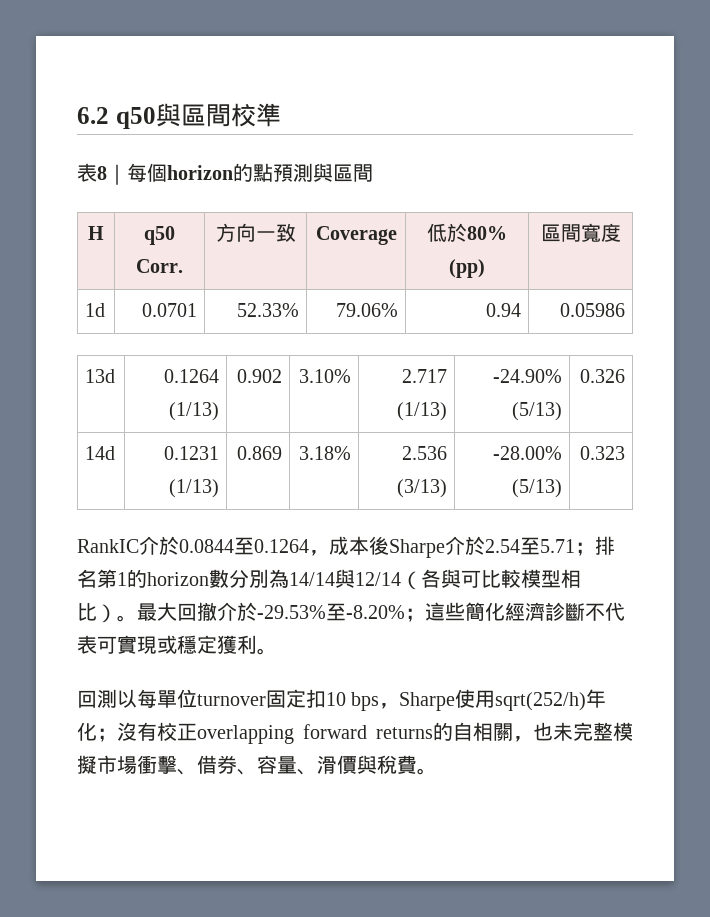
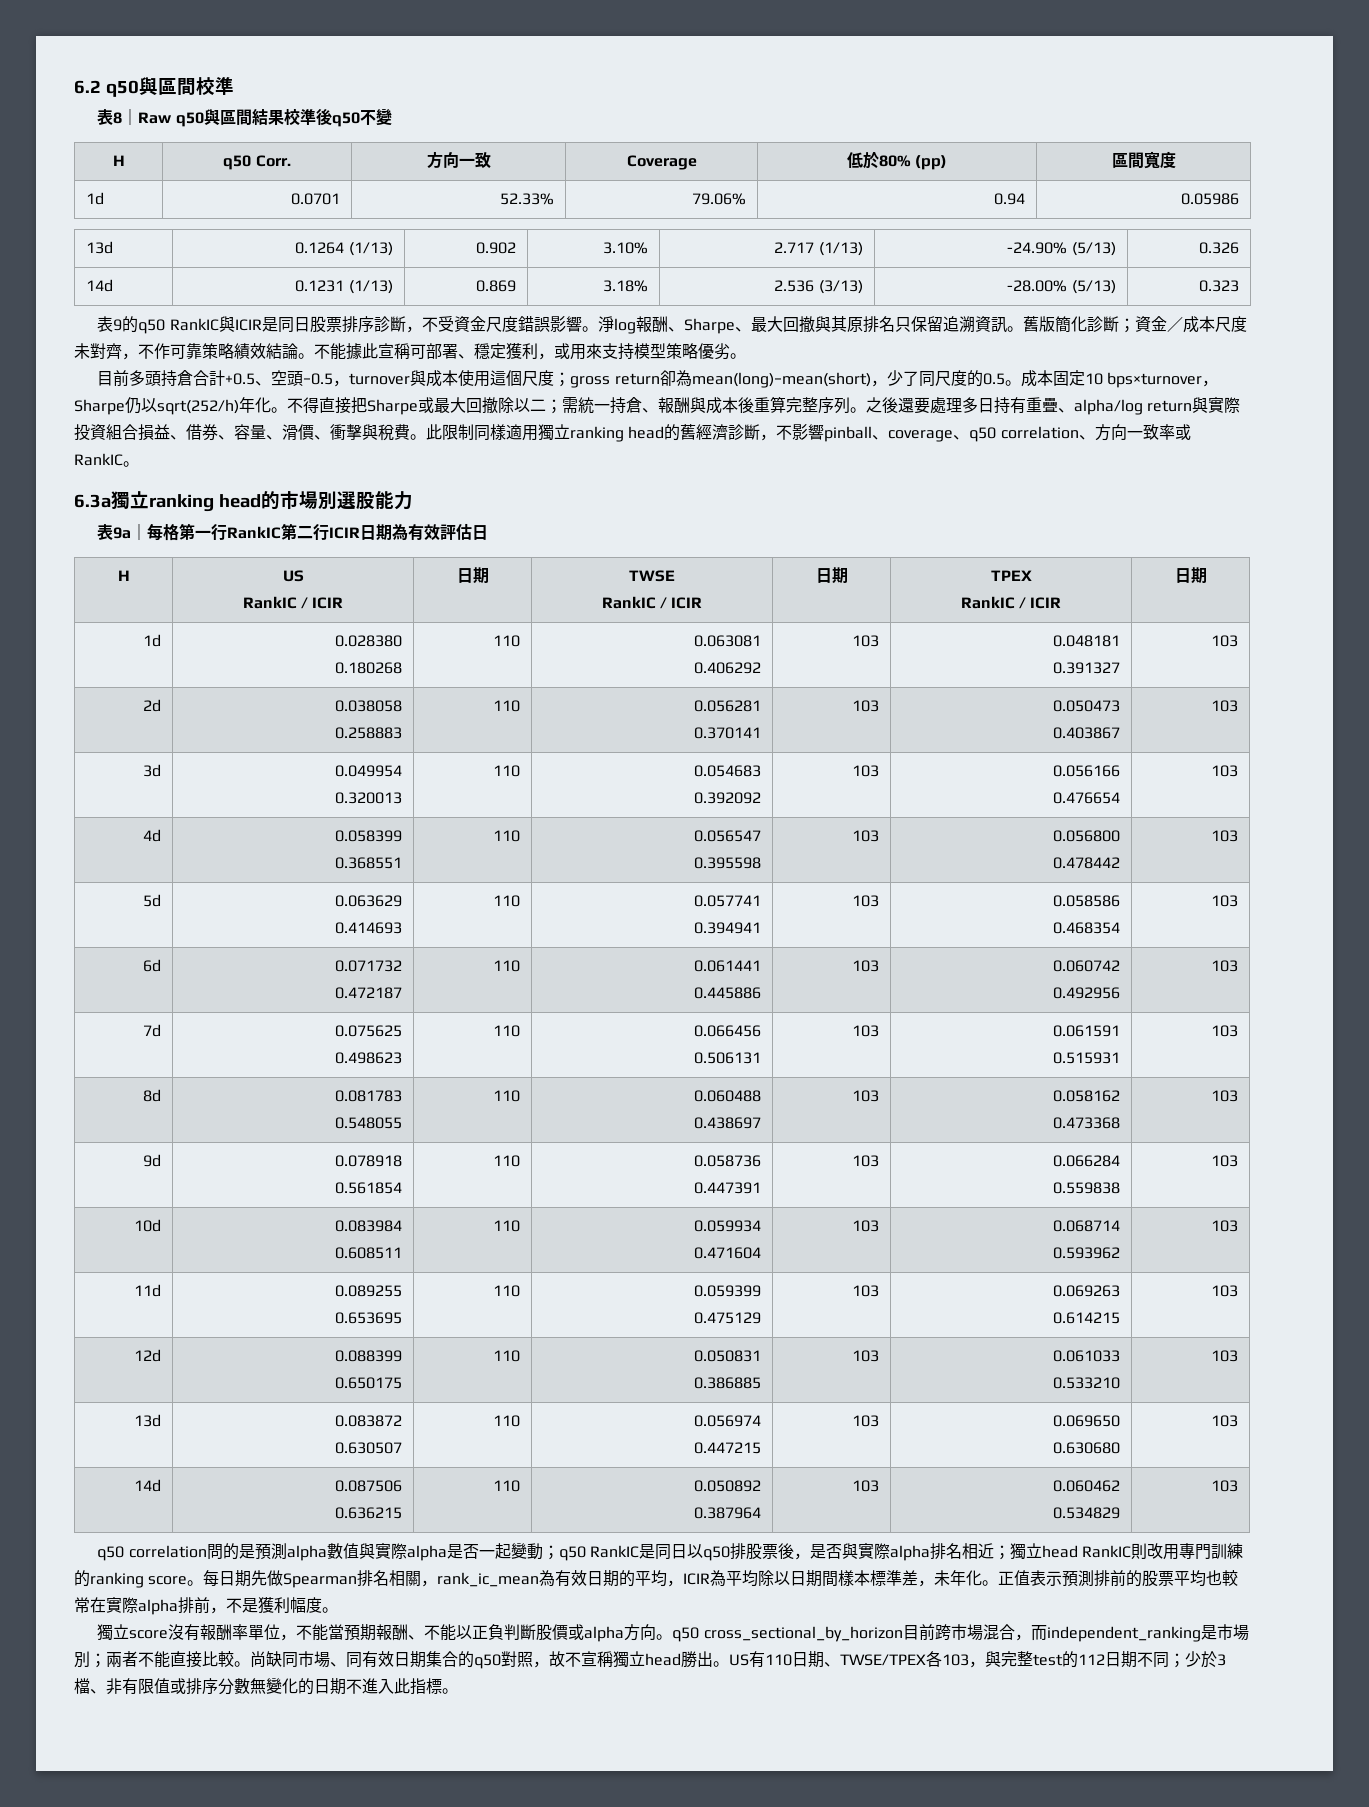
[127,163,373,182] 每個horizon的點預測與區間 -> [138,108,392,127] Raw q50與區間結果校準後q50不變
[77,536,615,558] [77,569,581,590] [77,602,625,623] [77,635,277,655] [77,689,607,711] [77,722,633,744] [77,755,177,774] RankIC介於0.0844至0.1264，成本後Sharpe介於2.54至5.71；排名第1的horizon數分別為14/14與12/14（各與可比較模型相比）。最大回撤介於-29.53%至-8.20%；這些簡化經濟診斷不代表可實現或穩定獲利。 // 回測以每單位turnover固定扣10 bps，Sharpe使用sqrt(252/h)年化；沒有校正overlapping forward returns的自相關，也未完整模擬市場衝擊 -> [97,316,1247,334] [74,343,746,360] [97,370,1219,388] [74,396,1241,415] [74,424,170,441] 表9的q50 RankIC與ICIR是同日股票排序診斷，不受資金尺度錯誤影響。淨log報酬、Sharpe、最大回撤與其原排名只保留追溯資訊。舊版簡化診斷；資金／成本尺度未對齊，不作可靠策略績效結論。不能據此宣稱可部署、穩定獲利，或用來支持模型策略優劣。 // 目前多頭持倉合計+0.5、空頭−0.5，turnover與成本使用這個尺度；gross return卻為mean(long)−mean(short)，少了同尺度的0.5。成本固定10 bps×turnover，Sharpe仍以sqrt(252/h)年化。不得直接把Sharpe或最大回撤除以二；需統一持倉、報酬與成本後重算完整序列。之後還要處理多日持有重疊、alpha/log return與實際投資組合損益
(357, 764) none -> [314,424,362,440] 、衝擊
(437, 771) none -> [426,424,1191,442] [74,453,139,467] [74,491,413,512] [97,523,489,541] [117,570,130,581] [282,570,304,582] [242,596,344,609] [456,567,489,584] [629,570,675,582] [601,596,703,609] [815,567,848,584] [990,570,1032,581] [960,596,1062,609] [1174,567,1207,584] [142,634,161,647] [334,635,402,647] [334,662,402,674] [492,635,520,647] [693,635,761,647] [693,662,761,674] [851,635,879,647] [1052,635,1120,647] [1052,662,1120,674] [1210,635,1238,647] [142,699,161,712] [334,700,402,712] [334,727,402,739] [492,700,520,712] [693,700,761,712] [693,727,761,739] [851,700,879,712] [1052,700,1120,712] [1052,727,1120,739] [1210,700,1238,712] [142,764,161,777] [334,765,402,777] [334,792,402,804] [492,765,520,777] [693,765,761,777] [693,792,761,804] [851,765,879,777] [1052,765,1120,777] [1052,792,1120,804] [1210,765,1238,777] [142,829,161,842] [334,830,402,842] [334,857,402,869] [492,830,520,842] [693,830,761,842] [693,857,761,869] [851,830,879,842] [1052,830,1120,842] [1052,857,1120,869] [1210,830,1238,842] [142,894,161,907] [334,895,402,907] [334,922,402,934] [492,895,520,907] [693,895,761,907] [693,922,761,934] [851,895,879,907] [1052,895,1120,907] [1052,922,1120,934] [1210,895,1238,907] [142,959,161,972] [334,960,402,972] [334,987,402,999] [492,960,520,972] [693,960,761,972] [693,987,761,999] [851,960,879,972] [1052,960,1120,972] [1052,987,1120,999] [1210,960,1238,972] [142,1024,161,1037] [334,1025,402,1037] [334,1052,402,1064] [492,1025,520,1037] [693,1025,761,1037] [693,1052,761,1064] [851,1025,879,1037] [1052,1025,1120,1037] [1052,1052,1120,1064] [1210,1025,1238,1037] [142,1089,161,1102] [334,1090,402,1102] [334,1117,402,1129] [492,1090,520,1102] [693,1090,761,1102] [693,1117,761,1129] [851,1090,879,1102] [1052,1090,1120,1102] [1052,1117,1120,1129] [1210,1090,1238,1102] [142,1154,161,1167] [334,1155,402,1167] [334,1182,402,1194] [492,1155,520,1167] [693,1155,761,1167] [693,1182,761,1194] [851,1155,879,1167] [1052,1155,1120,1167] [1052,1182,1120,1194] [1210,1155,1238,1167] [133,1219,161,1232] [334,1220,402,1232] [334,1247,402,1259] [492,1220,520,1232] [693,1220,761,1232] [693,1247,761,1259] [851,1220,879,1232] [1052,1220,1120,1232] [1052,1247,1120,1259] [1210,1220,1238,1232] [133,1284,161,1297] [334,1285,402,1297] [334,1312,402,1324] [492,1285,520,1297] [693,1285,761,1297] [693,1312,761,1324] [851,1285,879,1297] [1052,1285,1120,1297] [1052,1312,1120,1324] [1210,1285,1238,1297] [133,1349,161,1362] [334,1350,402,1362] [334,1377,402,1389] [492,1350,520,1362] [693,1350,761,1362] [693,1377,761,1389] [851,1350,879,1362] [1052,1350,1120,1362] [1052,1377,1120,1389] [1210,1350,1238,1362] [133,1414,161,1427] [334,1415,402,1427] [334,1442,402,1454] [492,1415,520,1427] [693,1415,761,1427] [693,1442,761,1454] [851,1415,879,1427] [1052,1415,1120,1427] [1052,1442,1120,1454] [1210,1415,1238,1427] [133,1479,161,1492] [334,1480,402,1492] [334,1507,402,1519] [492,1480,520,1492] [693,1480,761,1492] [693,1507,761,1519] [851,1480,879,1492] [1052,1480,1120,1492] [1052,1507,1120,1519] [1210,1480,1238,1492] [97,1542,1244,1561] [74,1570,1239,1588] [74,1597,338,1615] [97,1624,1249,1642] [74,1651,1226,1669] [74,1677,458,1695] 此限制同樣適用獨立ranking head的舊經濟診斷，不影響pinball、coverage、q50 correlation、方向一致率或RankIC。 // 6.3a獨立ranking head的市場別選股能力 // 表9a｜每格第一行RankIC第二行ICIR日期為有效評估日 // H | US // RankIC / ICIR | 日期 | TWSE // RankIC / ICIR | 日期 | TPEX // RankIC / ICIR | 日期 // 1d | 0.028380 // 0.180268 | 110 | 0.063081 // 0.406292 | 103 | 0.048181 // 0.391327 | 103 // 2d | 0.038058 // 0.258883 | 110 | 0.056281 // 0.370141 | 103 | 0.050473 // 0.403867 | 103 // 3d | 0.049954 // 0.320013 | 110 | 0.054683 // 0.392092 | 103 | 0.056166 // 0.476654 | 103 // 4d | 0.058399 // 0.368551 | 110 | 0.056547 // 0.395598 | 103 | 0.056800 // 0.478442 | 103 // 5d | 0.063629 // 0.414693 | 110 | 0.057741 // 0.394941 | 103 | 0.058586 // 0.468354 | 103 // 6d | 0.071732 // 0.472187 | 110 | 0.061441 // 0.445886 | 103 | 0.060742 // 0.492956 | 103 // 7d | 0.075625 // 0.498623 | 110 | 0.066456 // 0.506131 | 103 | 0.061591 // 0.515931 | 103 // 8d | 0.081783 // 0.548055 | 110 | 0.060488 // 0.438697 | 103 | 0.058162 // 0.473368 | 103 // 9d | 0.078918 // 0.561854 | 110 | 0.058736 // 0.447391 | 103 | 0.066284 // 0.559838 | 103 // 10d | 0.083984 // 0.608511 | 110 | 0.059934 // 0.471604 | 103 | 0.068714 // 0.593962 | 103 // 11d | 0.089255 // 0.653695 | 110 | 0.059399 // 0.475129 | 103 | 0.069263 // 0.614215 | 103 // 12d | 0.088399 // 0.650175 | 110 | 0.050831 // 0.386885 | 103 | 0.061033 // 0.533210 | 103 // 13d | 0.083872 // 0.630507 | 110 | 0.056974 // 0.447215 | 103 | 0.069650 // 0.630680 | 103 // 14d | 0.087506 // 0.636215 | 110 | 0.050892 // 0.387964 | 103 | 0.060462 // 0.534829 | 103 // q50 correlation問的是預測alpha數值與實際alpha是否一起變動；q50 RankIC是同日以q50排股票後，是否與實際alpha排名相近；獨立head RankIC則改用專門訓練的ranking score。每日期先做Spearman排名相關，rank_ic_mean為有效日期的平均，ICIR為平均除以日期間樣本標準差，未年化。正值表示預測排前的股票平均也較常在實際alpha排前，不是獲利幅度。 // 獨立score沒有報酬率單位，不能當預期報酬、不能以正負判斷股價或alpha方向。q50 cross_sectional_by_horizon目前跨市場混合，而independent_ranking是市場別；兩者不能直接比較。尚缺同市場、同有效日期集合的q50對照，故不宣稱獨立head勝出。US有110日期、TWSE/TPEX各103，與完整test的112日期不同；少於3檔、非有限值或排序分數無變化的日期不進入此指標。

